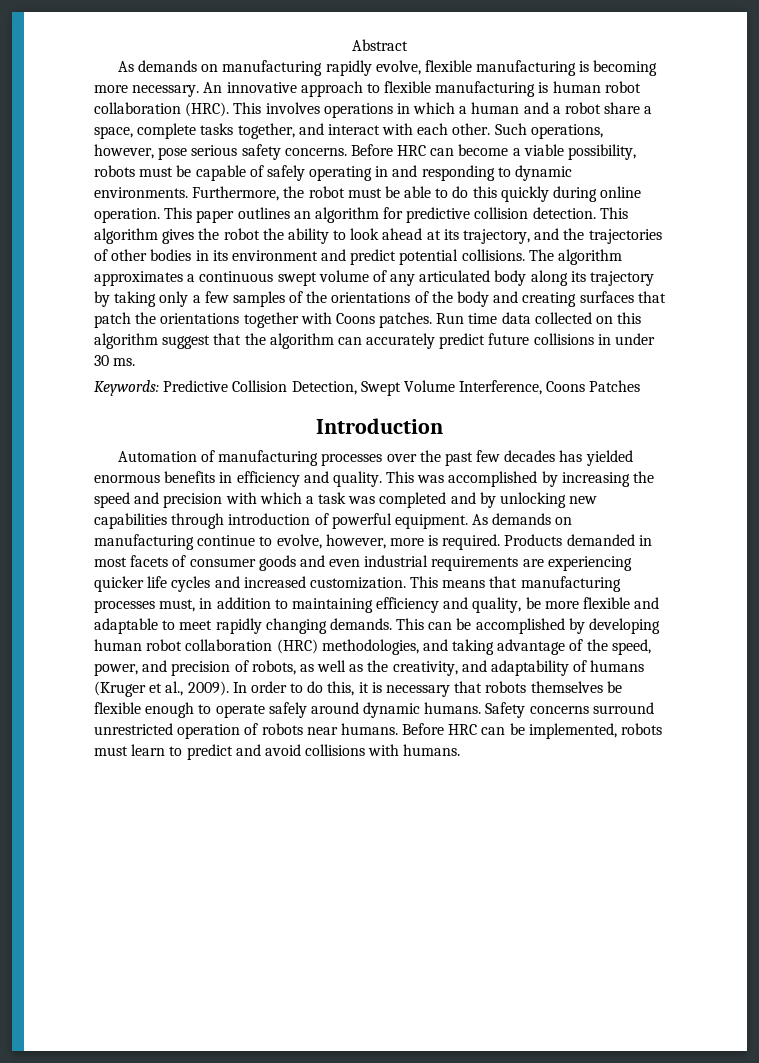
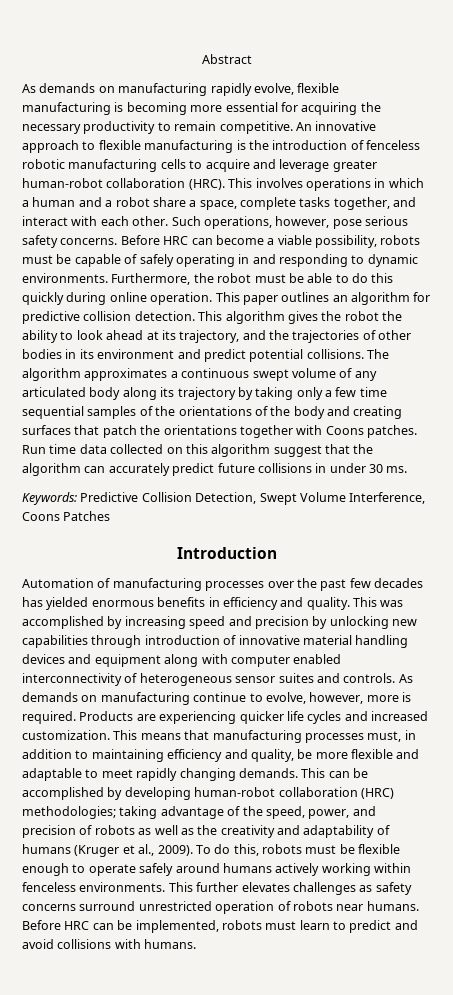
[132,85,200,97] necessary. -> [225,102,381,115] [22,121,293,134] essential for acquiring the necessary productivity to remain competitive.
[552,81,641,93] human robot -> [248,140,420,150] [22,159,377,172] [22,178,103,188] the introduction of fenceless robotic manufacturing cells to acquire and leverage greater human-robot
(229, 297) none -> [359,387,387,397] [22,406,84,419] time sequential
[633,471,655,483] the -> (186, 622) none
[225,492,476,508] with which a task was completed and -> (309, 622) none
[331,513,468,529] powerful equipment. -> [238,635,409,648] [22,654,342,667] [22,673,396,686] innovative material handling devices and equipment along with computer enabled interconnectivity of heterogeneous sensor suites and controls.
[566,534,652,546] [94,555,519,571] demanded in most facets of consumer goods and even industrial requirements -> (134, 716) none
[94,639,448,655] human robot collaboration (HRC) methodologies, and -> [194,787,394,799] [22,806,116,819] human-robot collaboration (HRC) methodologies;
[251,660,296,675] robots, -> [94,825,135,835] robots
[392,661,458,676] creativity, -> [220,825,275,838] creativity
[232,681,603,697] In order to do this, it is necessary that robots themselves -> [195,844,337,856] To do this, robots must
[363,702,526,718] dynamic humans. Safety -> [222,863,411,876] [22,882,412,895] humans actively working within fenceless environments. This further elevates challenges as safety

